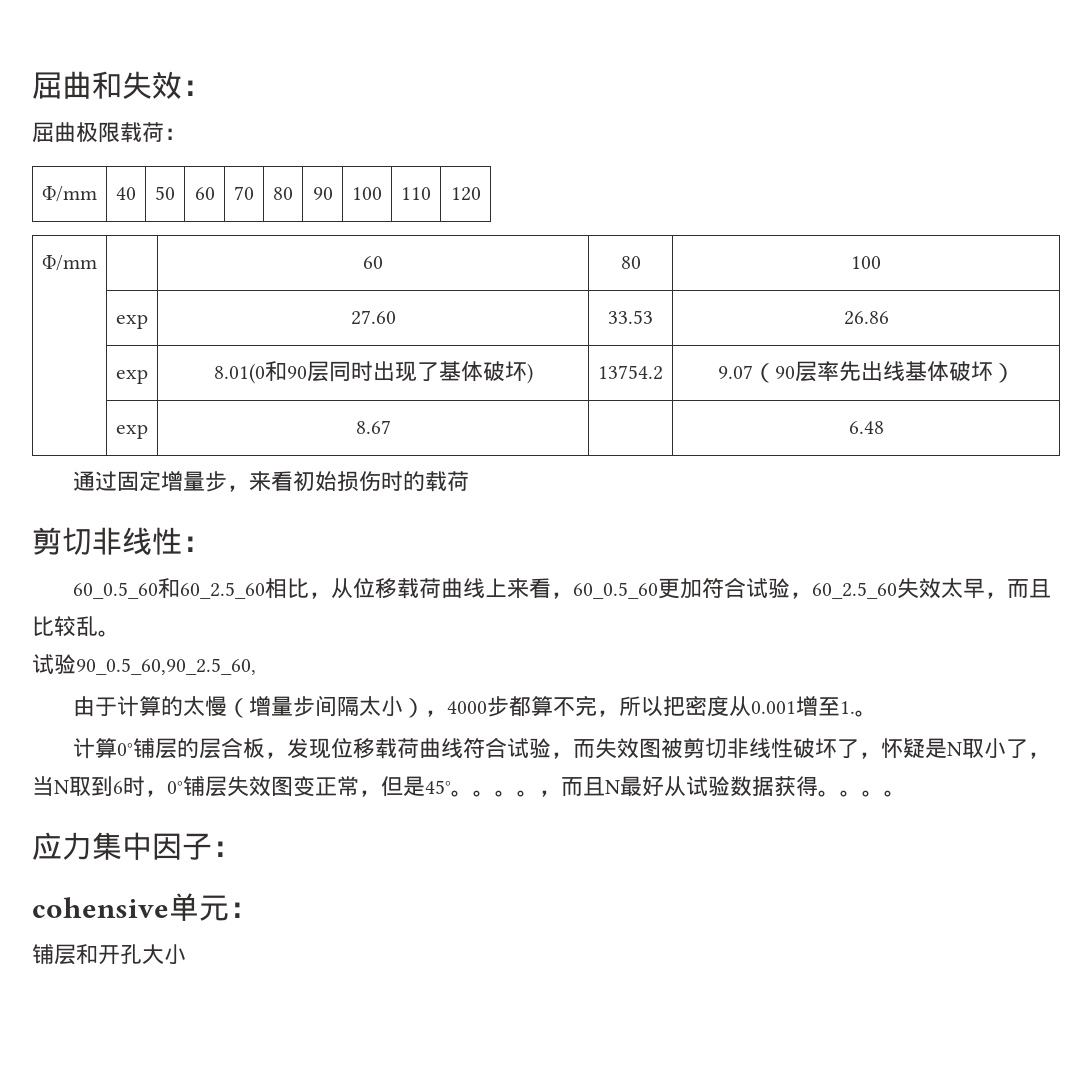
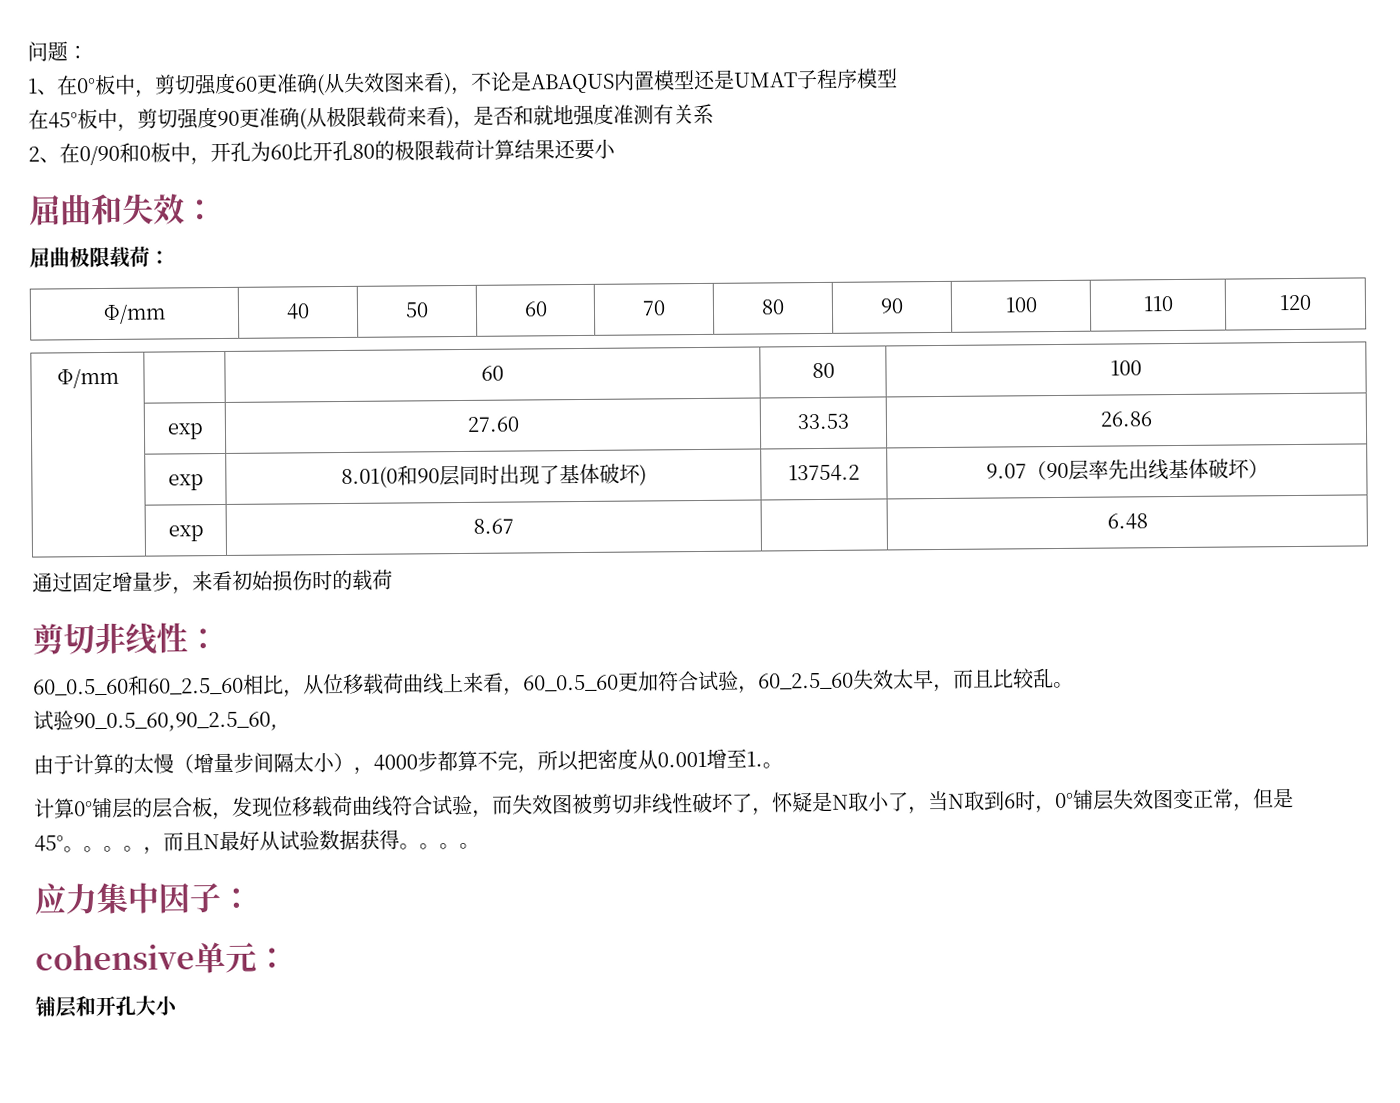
(32, 85) none -> [27,41,88,62] [28,68,898,98] [28,103,714,132] [28,138,616,166] 问题： // 1、在0°板中，剪切强度60更准确(从失效图来看)，不论是ABAQUS内置模型还是UMAT子程序模型 // 在45°板中，剪切强度90更准确(从极限载荷来看)，是否和就地强度准测有关系 // 2、在0/90和0板中，开孔为60比开孔80的极限载荷计算结果还要小 //

